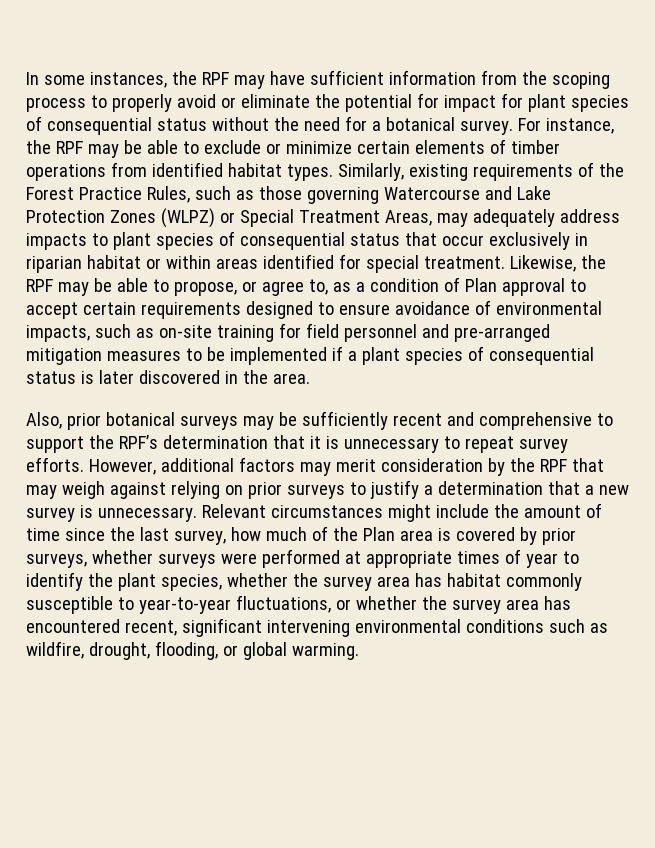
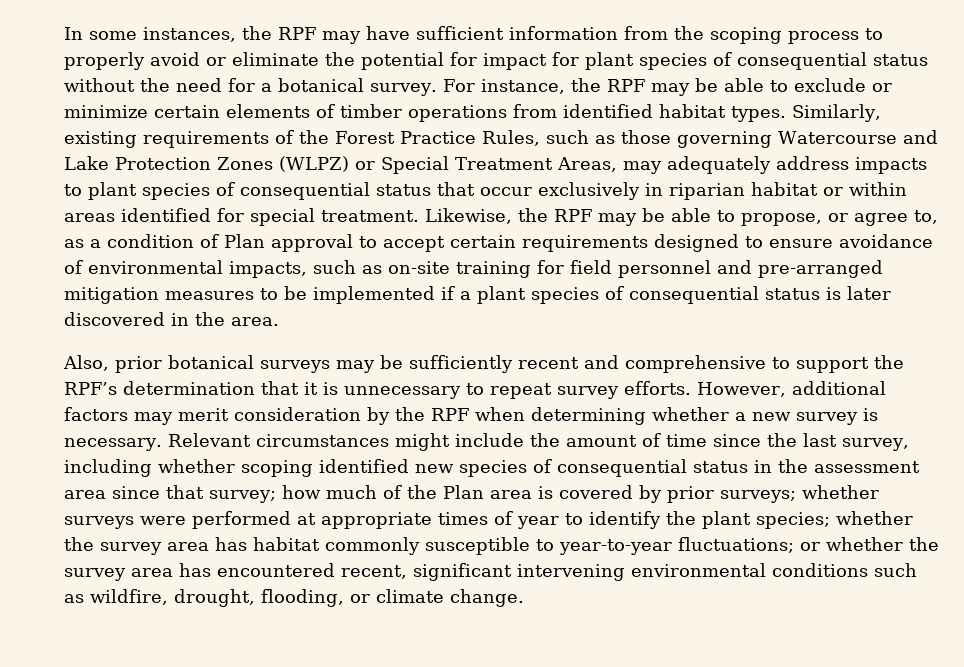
[571,458,604,472] [26,480,580,499] that may weigh against relying on prior surveys to justify a determination that -> [475,407,729,425] when determining whether
[97,507,197,522] unnecessary. -> [64,438,162,451] necessary.
(226, 537) none -> [64,459,920,477] [64,485,276,503] including whether scoping identified new species of consequential status in the assessment area since that survey;
[26,553,87,568] surveys, -> [720,490,796,503] surveys;
[160,574,222,591] species, -> [756,512,830,529] species;
[235,595,331,613] fluctuations, -> [678,537,794,553] fluctuations;
[242,642,359,660] global warming. -> [376,589,524,607] climate change.

